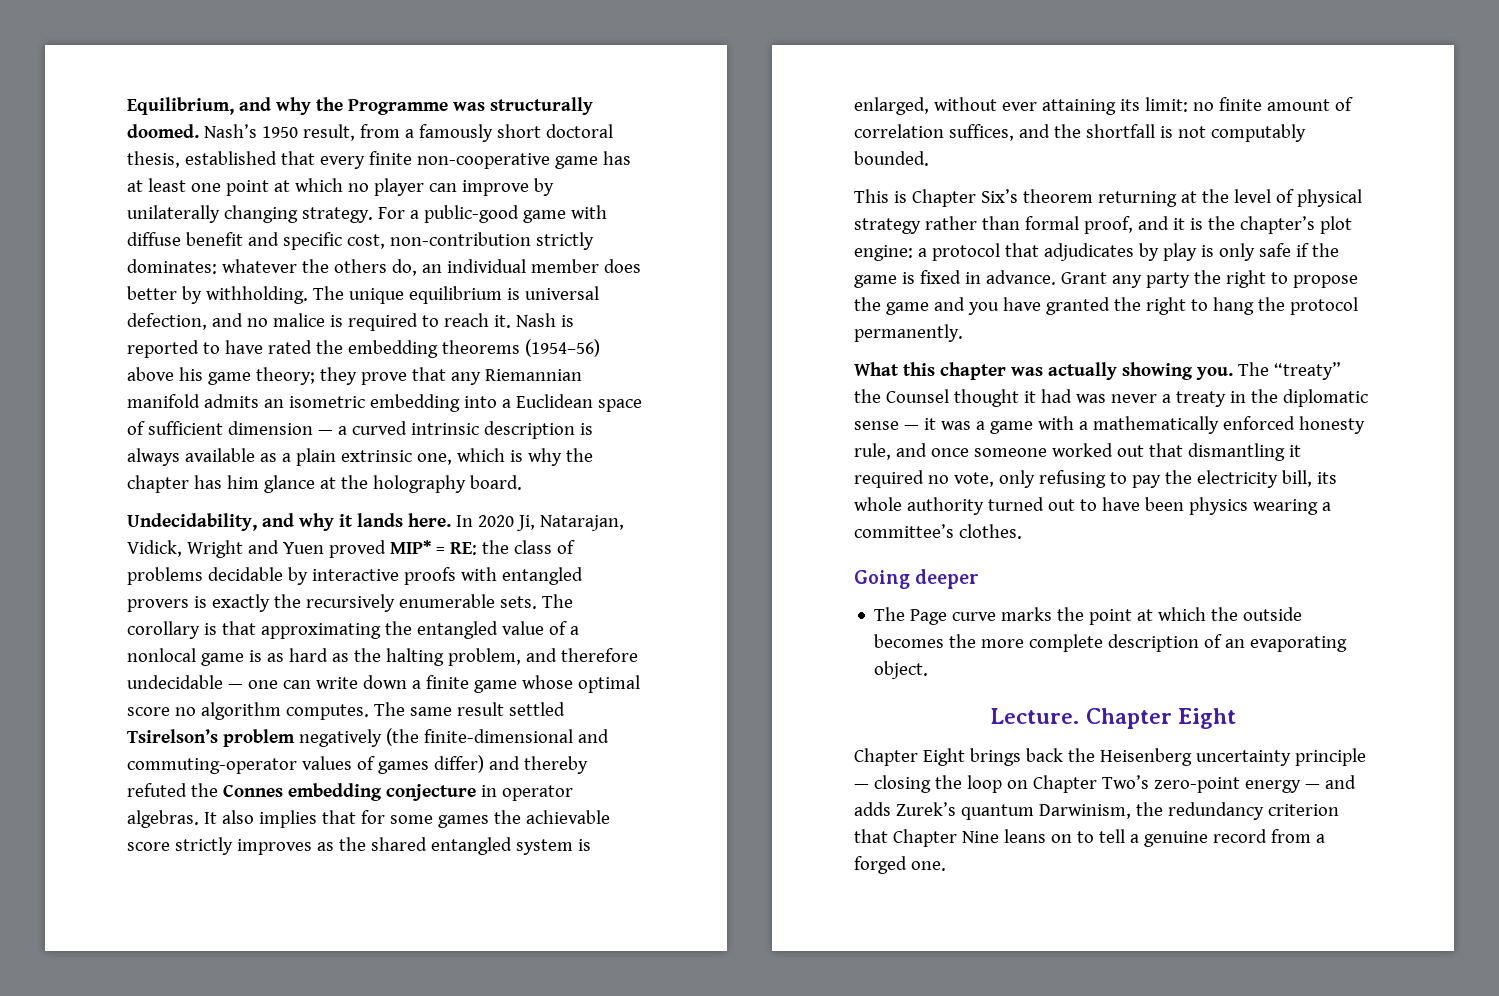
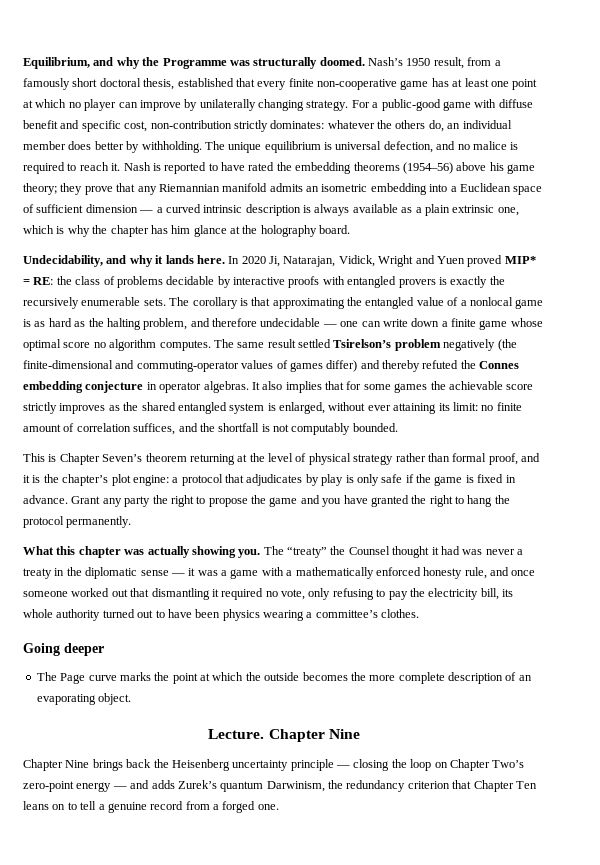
[980,189,1018,203] Six’s -> [102,454,143,462] Seven’s
[1177,708,1236,729] [854,748,965,766] Eight // Chapter Eight -> [328,729,360,739] [23,759,90,771] Nine // Chapter Nine
[961,831,999,843] Nine -> [515,781,537,789] Ten

